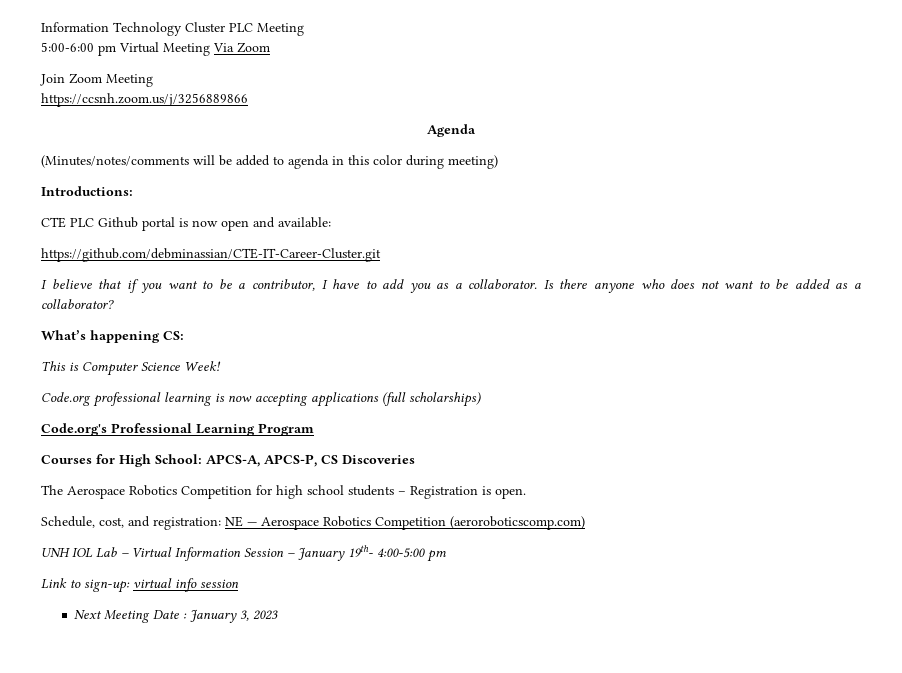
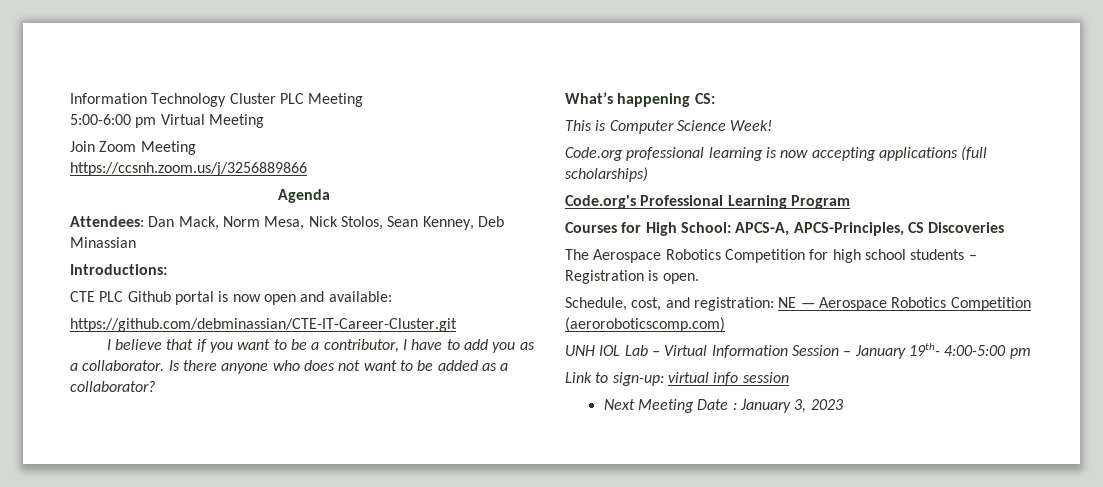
[213,42,270,53] Via Zoom -> (264, 121) none
[41,155,498,169] (Minutes/notes/comments will be added to agenda in this color during meeting) -> [70,216,504,230] [70,237,136,248] Attendees: Dan Mack, Norm Mesa, Nick Stolos, Sean Kenney, Deb Minassian
[264,454,317,467] APCS-P, -> [793,222,904,236] APCS-Principles,

